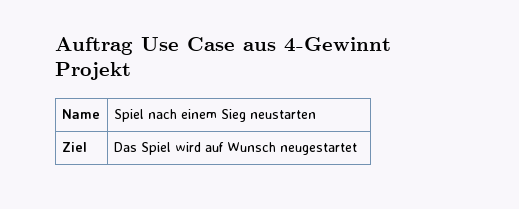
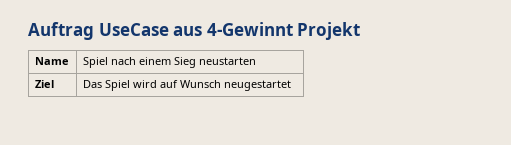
[141,37,235,51] Use Case -> [98,23,169,36] UseCase

